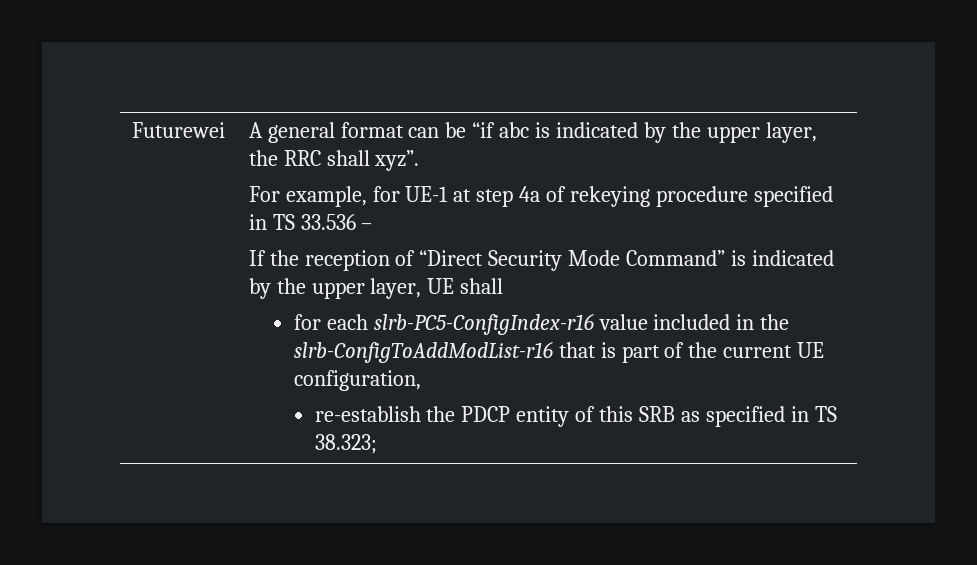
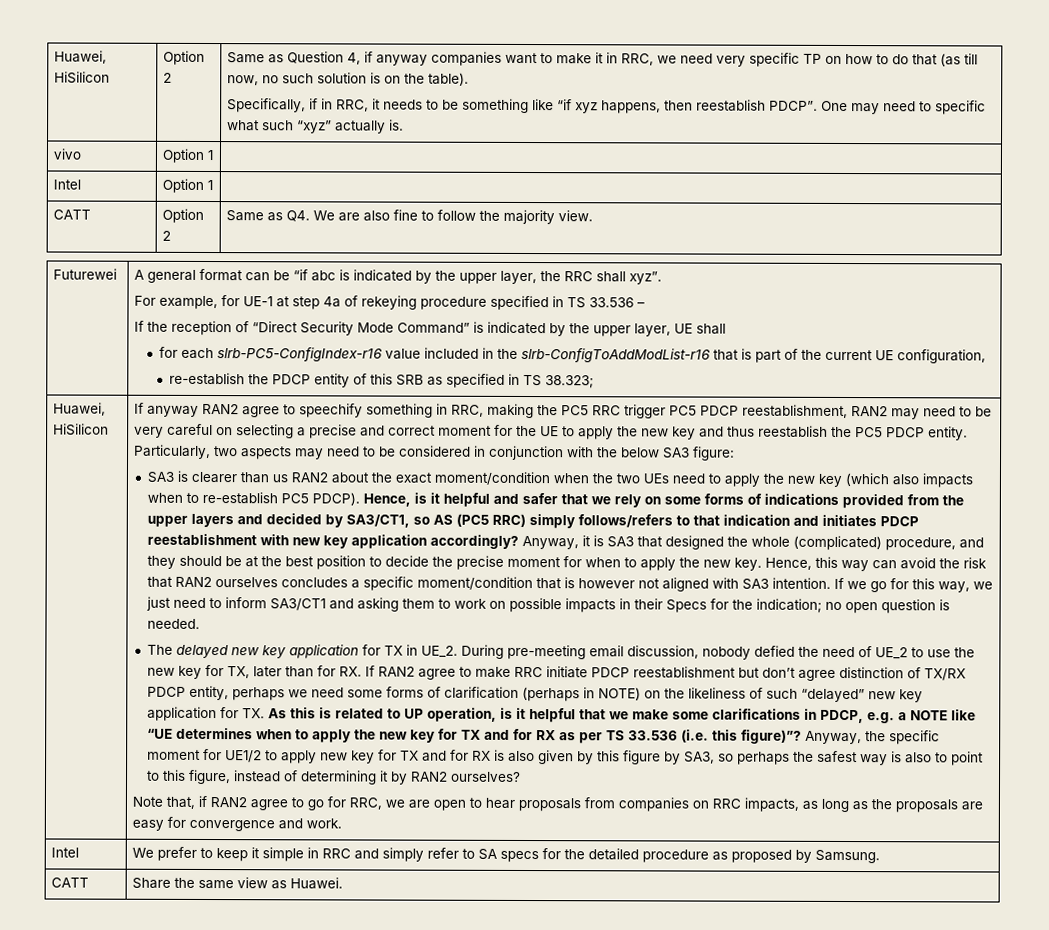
(131, 130) none -> [53,50,107,64] [53,71,110,84] [162,50,205,65] [162,72,172,83] [226,51,978,67] [226,72,469,86] [226,98,986,115] [226,119,404,134] [52,148,81,160] [161,148,213,163] [52,179,81,190] [161,178,213,193] [52,209,91,220] [161,208,204,223] [161,230,171,241] [225,209,593,225] Huawei, HiSilicon | Option 2 | Same as Question 4, if anyway companies want to make it in RRC, we need very specific TP on how to do that (as till now, no such solution is on the table). // Specifically, if in RRC, it needs to be something like “if xyz happens, then reestablish PDCP”. One may need to specific what such “xyz” actually is. // vivo | Option 1 | // Intel | Option 1 | // CATT | Option 2 | Same as Q4. We are also fine to follow the majority view. //
(377, 444) none -> [52,402,106,416] [52,423,109,436] [133,402,992,420] [133,423,968,441] [133,444,735,461] [147,470,974,488] [147,491,965,509] [147,513,920,529] [147,533,985,551] [147,555,988,572] [147,576,994,593] [146,596,951,614] [147,618,201,629] [147,644,976,660] [147,664,967,681] [147,685,924,703] [147,706,977,724] [147,727,941,745] [147,748,985,766] [147,769,522,785] [131,795,983,813] [131,816,342,832] [50,847,79,858] [131,846,880,864] [50,877,89,888] [131,877,343,890] // Huawei, HiSilicon | If anyway RAN2 agree to speechify something in RRC, making the PC5 RRC trigger PC5 PDCP reestablishment, RAN2 may need to be very careful on selecting a precise and correct moment for the UE to apply the new key and thus reestablish the PC5 PDCP entity. Particularly, two aspects may need to be considered in conjunction with the below SA3 figure: // SA3 is clearer than us RAN2 about the exact moment/condition when the two UEs need to apply the new key (which also impacts when to re-establish PC5 PDCP). Hence, is it helpful and safer that we rely on some forms of indications provided from the upper layers and decided by SA3/CT1, so AS (PC5 RRC) simply follows/refers to that indication and initiates PDCP reestablishment with new key application accordingly? Anyway, it is SA3 that designed the whole (complicated) procedure, and they should be at the best position to decide the precise moment for when to apply the new key. Hence, this way can avoid the risk that RAN2 ourselves concludes a specific moment/condition that is however not aligned with SA3 intention. If we go for this way, we just need to inform SA3/CT1 and asking them to work on possible impacts in their Specs for the indication; no open question is needed. // The delayed new key application for TX in UE_2. During pre-meeting email discussion, nobody defied the need of UE_2 to use the new key for TX, later than for RX. If RAN2 agree to make RRC initiate PDCP reestablishment but don’t agree distinction of TX/RX PDCP entity, perhaps we need some forms of clarification (perhaps in NOTE) on the likeliness of such “delayed” new key application for TX. As this is related to UP operation, is it helpful that we make some clarifications in PDCP, e.g. a NOTE like “UE determines when to apply the new key for TX and for RX as per TS 33.536 (i.e. this figure)”? Anyway, the specific moment for UE1/2 to apply new key for TX and for RX is also given by this figure by SA3, so perhaps the safest way is also to point to this figure, instead of determining it by RAN2 ourselves? // Note that, if RAN2 agree to go for RRC, we are open to hear proposals from companies on RRC impacts, as long as the proposals are easy for convergence and work. // Intel | We prefer to keep it simple in RRC and simply refer to SA specs for the detailed procedure as proposed by Samsung. // CATT | Share the same view as Huawei.

